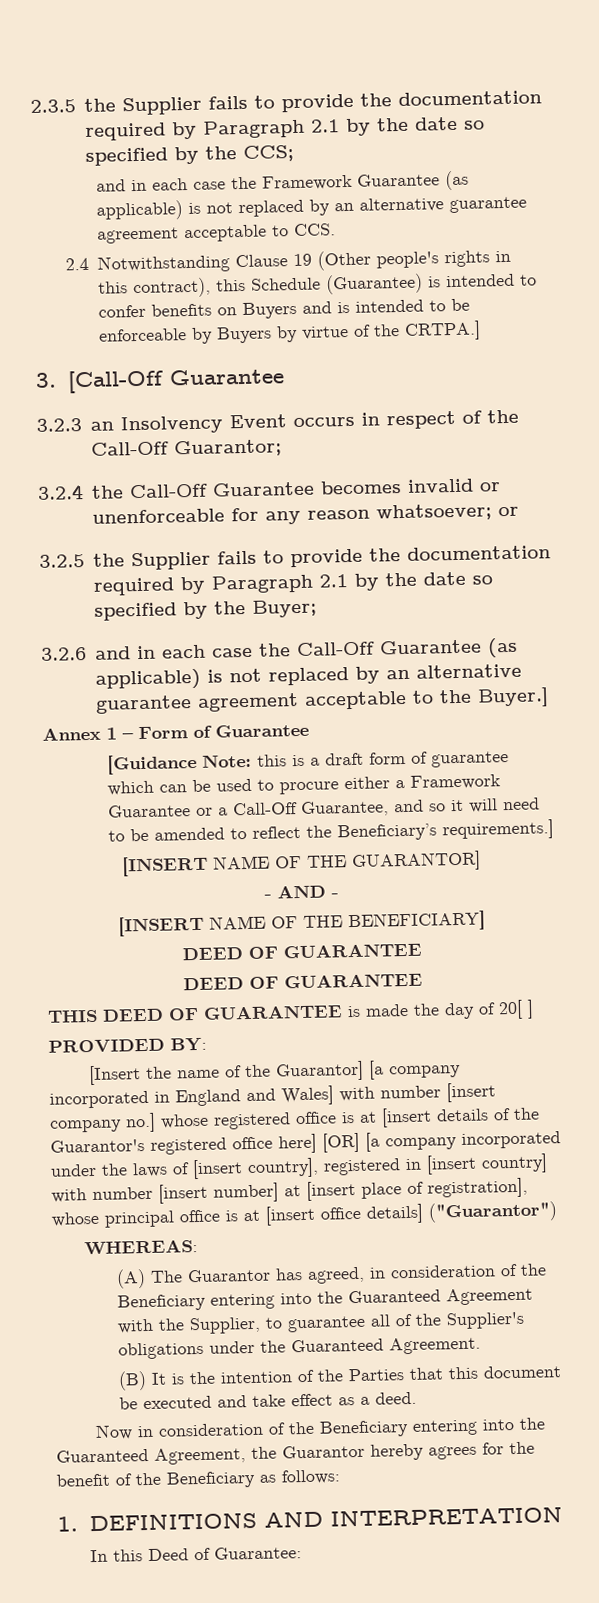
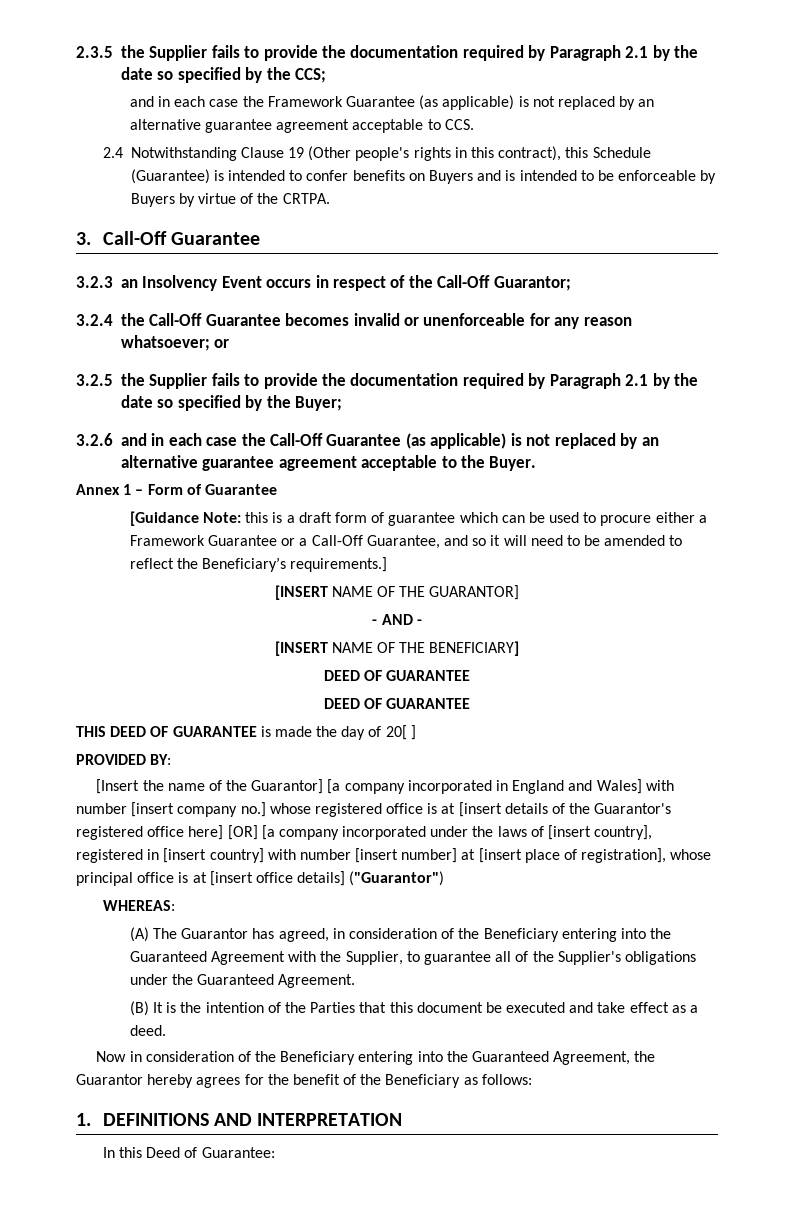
[404,320,482,341] CRTPA.] -> [282,193,330,204] CRTPA.
[67,369,165,394] [Call-Off -> [102,231,167,245] Call-Off
[476,687,549,708] Buyer.] -> [489,456,537,471] Buyer.

